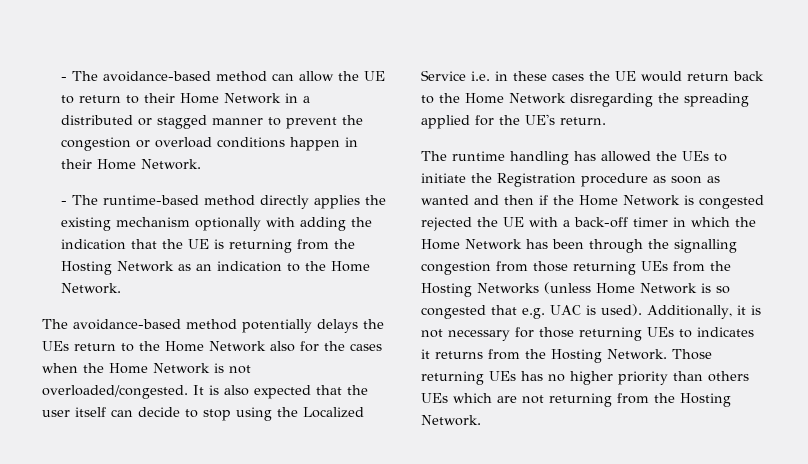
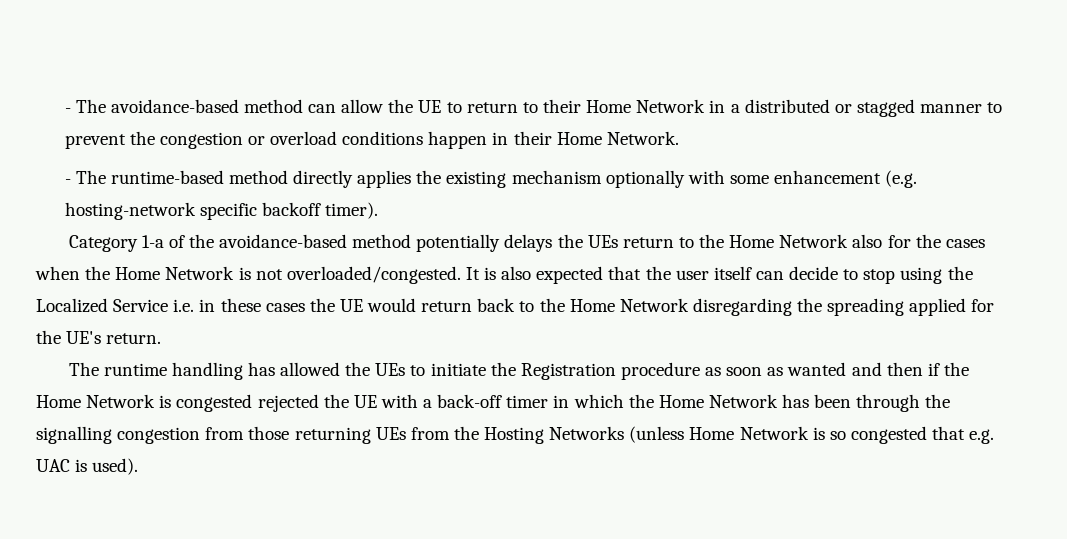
[300,217,373,231] [61,239,356,253] [61,261,371,275] [61,283,122,294] [42,319,68,329] adding the indication that the UE is returning from the Hosting Network as an indication to the Home Network. // The -> [729,170,918,188] [64,202,378,220] [68,234,214,252] some enhancement (e.g. hosting-network specific backoff timer). // Category 1-a of the
[647,305,761,319] [421,327,754,341] [421,349,712,363] [421,371,749,385] [421,393,731,407] [421,415,481,426] Additionally, it is not necessary for those returning UEs to indicates it returns from the Hosting Network. Those returning UEs has no higher priority than others UEs which are not returning from the Hosting Network. -> (139, 466) none

